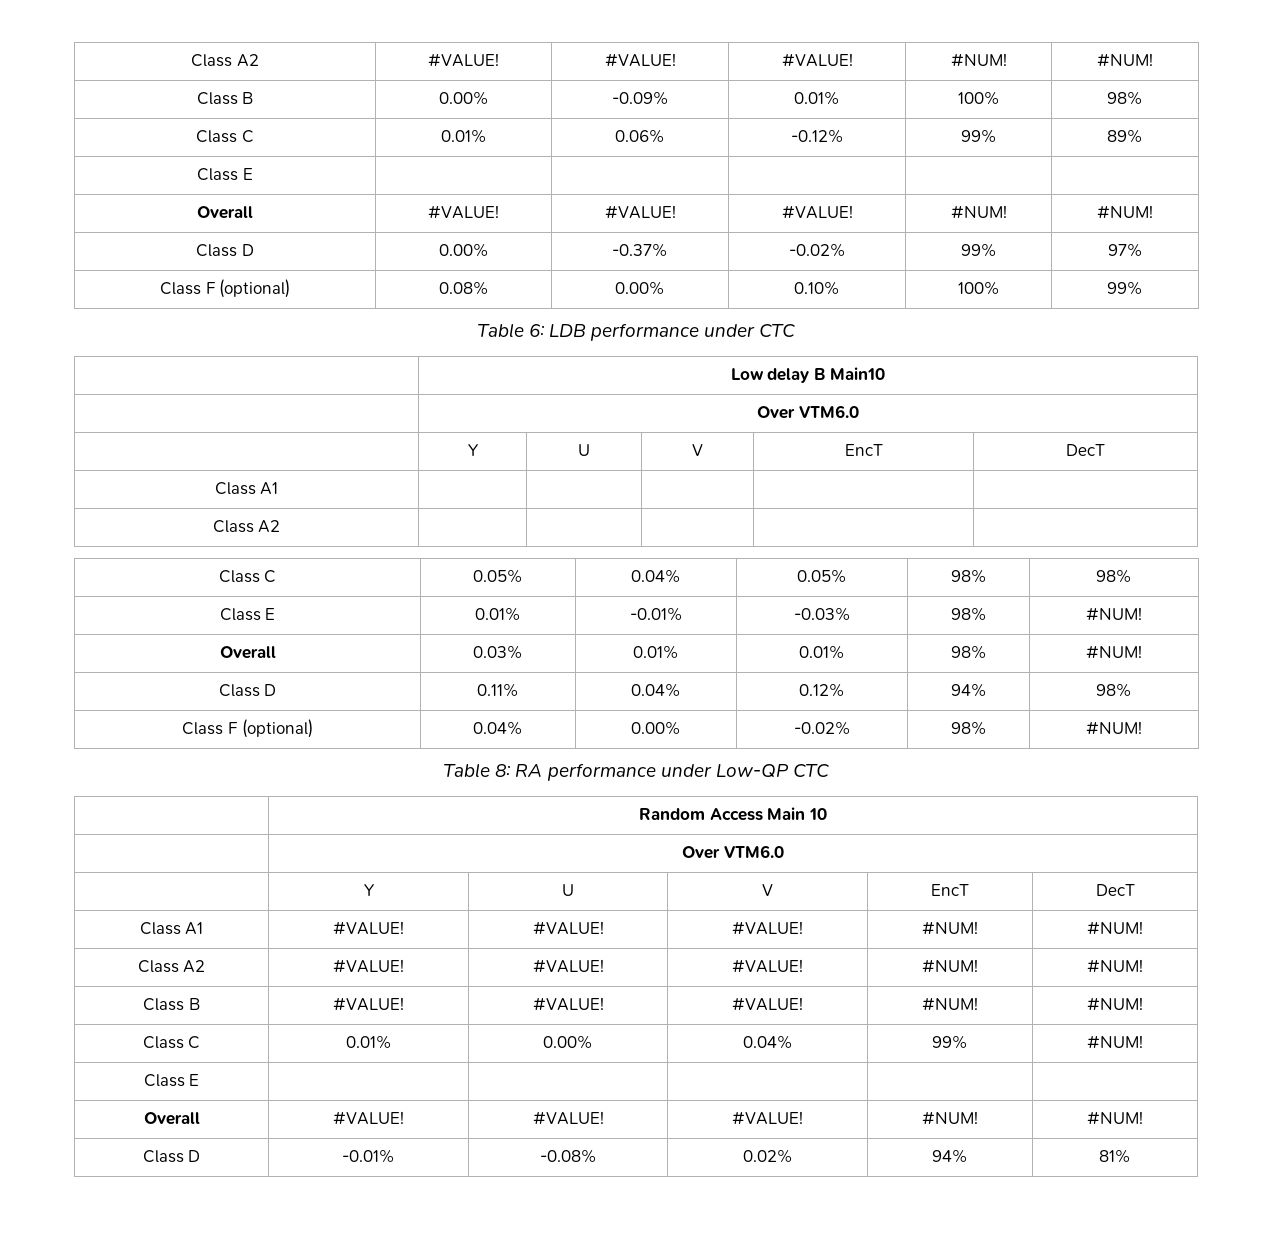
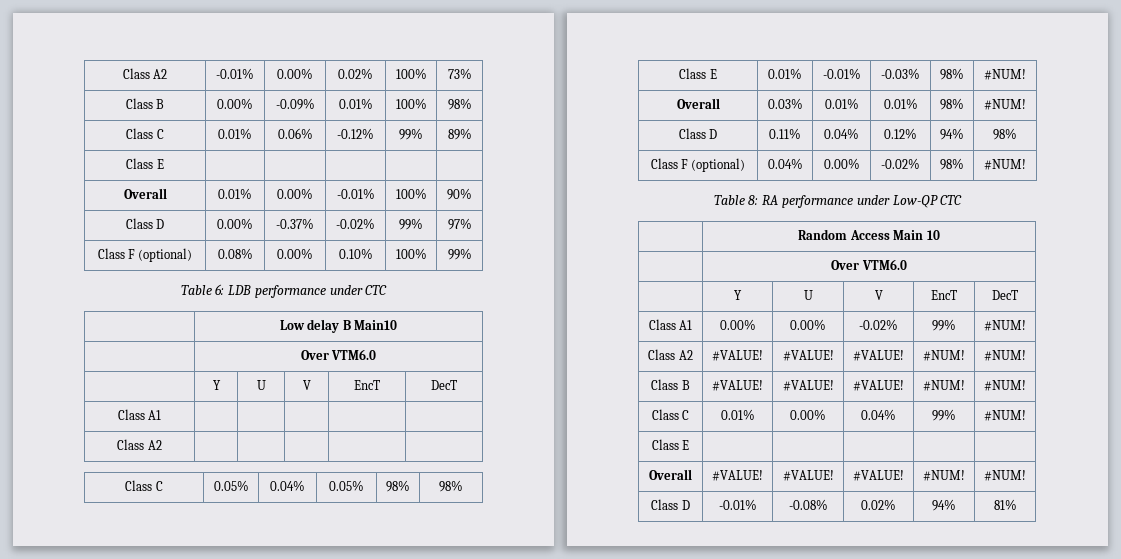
[191,54,259,67] [428,53,500,67] [604,53,676,67] [781,53,853,67] [950,53,1007,67] [1097,53,1153,67] Class A2 | #VALUE! | #VALUE! | #VALUE! | #NUM! | #NUM! -> [122,68,168,79] [216,68,254,79] [277,68,313,79] [338,68,373,79] [395,68,427,79] [447,68,472,79] Class A2 | -0.01% | 0.00% | 0.02% | 100% | 73%
[428,205,500,219] [604,205,676,219] [781,205,853,219] [950,205,1007,219] [1097,205,1153,219] #VALUE! | #VALUE! | #VALUE! | #NUM! | #NUM! -> [218,188,252,199] [277,188,313,199] [336,188,375,199] [395,188,427,199] [447,188,472,200] 0.01% | 0.00% | -0.01% | 100% | 90%
[333,921,404,935] [532,921,604,935] [732,921,803,935] [922,921,978,935] #VALUE! | #VALUE! | #VALUE! | #NUM! -> [719,319,756,330] [790,319,826,330] [859,319,898,330] [932,319,956,331] 0.00% | 0.00% | -0.02% | 99%

